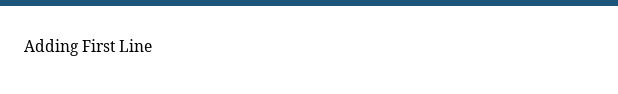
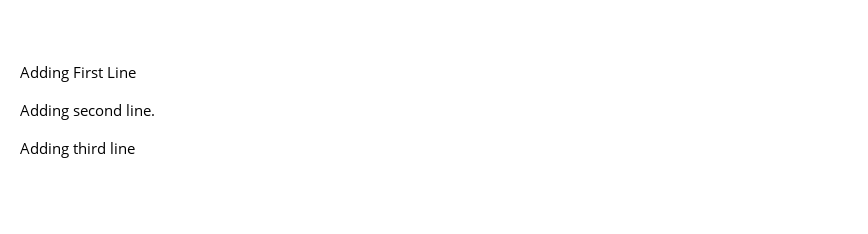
(153, 45) none -> [20,104,156,120] [20,142,136,158] // Adding second line. // Adding third line

